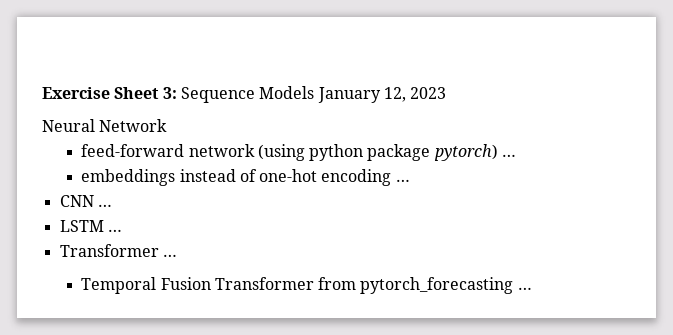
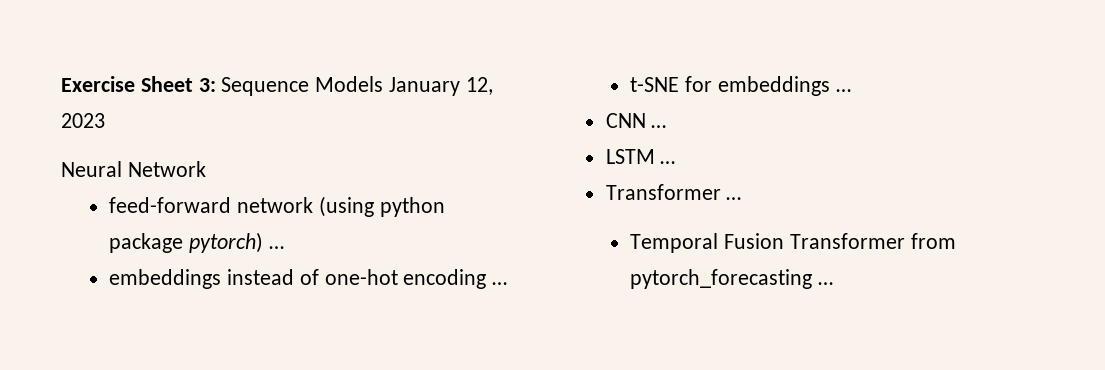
(410, 180) none -> [630,76,851,96] // t-SNE for embeddings …

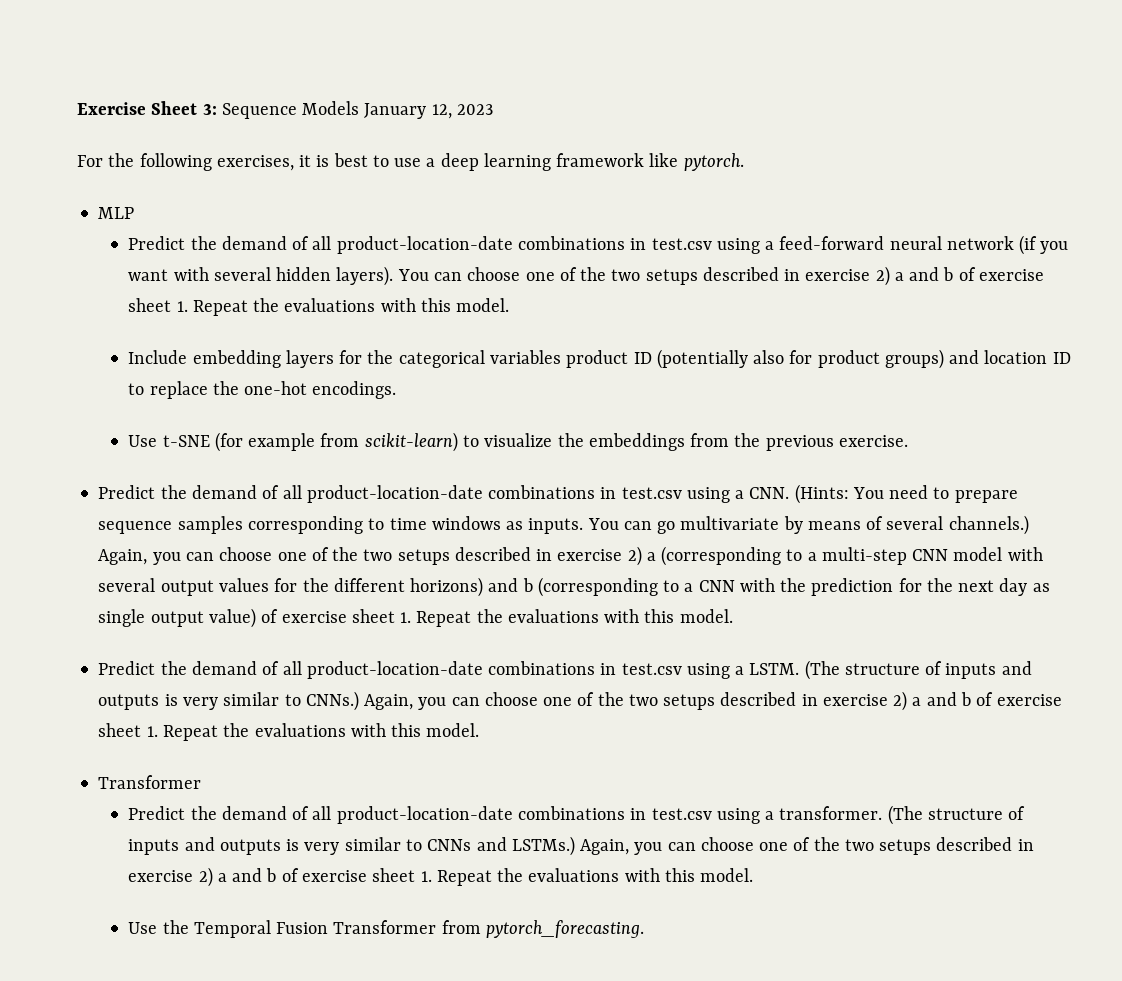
[61,161,206,177] [109,196,445,217] [109,232,284,253] [109,269,508,289] [630,76,851,96] [605,113,667,128] [605,149,676,164] [605,184,742,200] Neural Network // feed-forward network (using python package pytorch) … // embeddings instead of one-hot encoding … // t-SNE for embeddings … // CNN … // LSTM … // Transformer … // -> [77,153,744,171] [98,207,135,219] [128,235,1069,255] [128,266,1044,286] [128,298,510,316] [128,349,1071,369] [128,381,397,399] [128,432,908,452] [98,484,1018,504] [98,515,1029,535] [98,546,1043,566] [98,577,1050,597] [98,608,733,628] [98,660,1032,680] [98,691,1062,711] [98,723,480,741] [98,775,202,789] [128,805,1026,825] [128,836,1034,856] [128,867,754,887] [128,920,189,934] For the following exercises, it is best to use a deep learning framework like pytorch. // MLP // Predict the demand of all product-location-date combinations in test.csv using a feed-forward neural network (if you want with several hidden layers). You can choose one of the two setups described in exercise 2) a and b of exercise sheet 1. Repeat the evaluations with this model. // Include embedding layers for the categorical variables product ID (potentially also for product groups) and location ID to replace the one-hot encodings. // Use t-SNE (for example from scikit-learn) to visualize the embeddings from the previous exercise. // Predict the demand of all product-location-date combinations in test.csv using a CNN. (Hints: You need to prepare sequence samples corresponding to time windows as inputs. You can go multivariate by means of several channels.) Again, you can choose one of the two setups described in exercise 2) a (corresponding to a multi-step CNN model with several output values for the different horizons) and b (corresponding to a CNN with the prediction for the next day as single output value) of exercise sheet 1. Repeat the evaluations with this model. // Predict the demand of all product-location-date combinations in test.csv using a LSTM. (The structure of inputs and outputs is very similar to CNNs.) Again, you can choose one of the two setups described in exercise 2) a and b of exercise sheet 1. Repeat the evaluations with this model. // Transformer // Predict the demand of all product-location-date combinations in test.csv using a transformer. (The structure of inputs and outputs is very similar to CNNs and LSTMs.) Again, you can choose one of the two setups described in exercise 2) a and b of exercise sheet 1. Repeat the evaluations with this model. // Use the
[630,269,833,289] pytorch_forecasting … -> [486,920,645,938] pytorch_forecasting.

